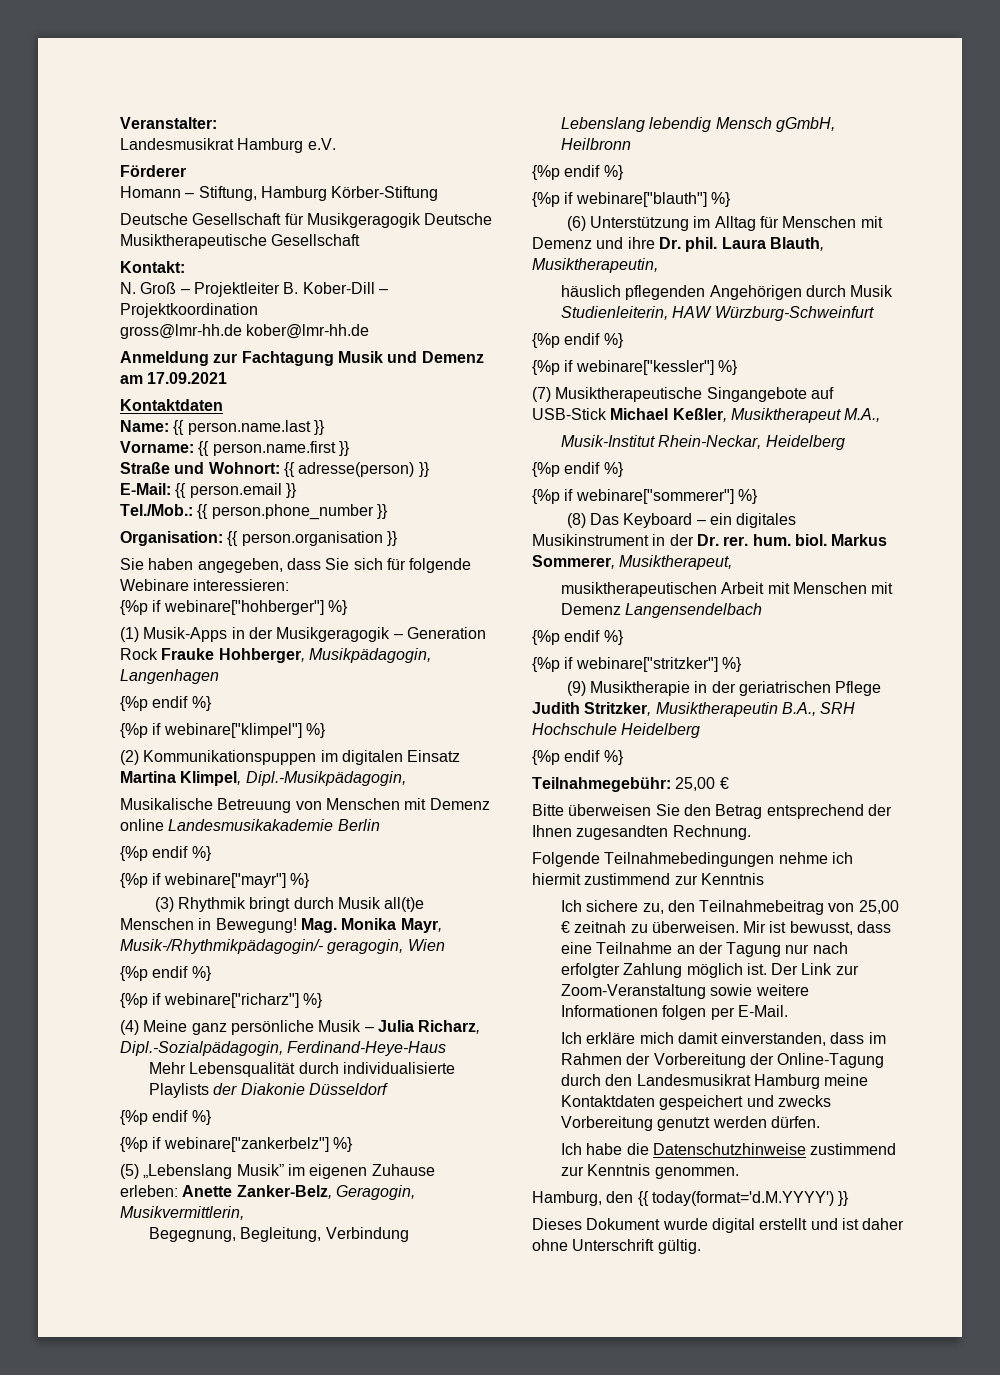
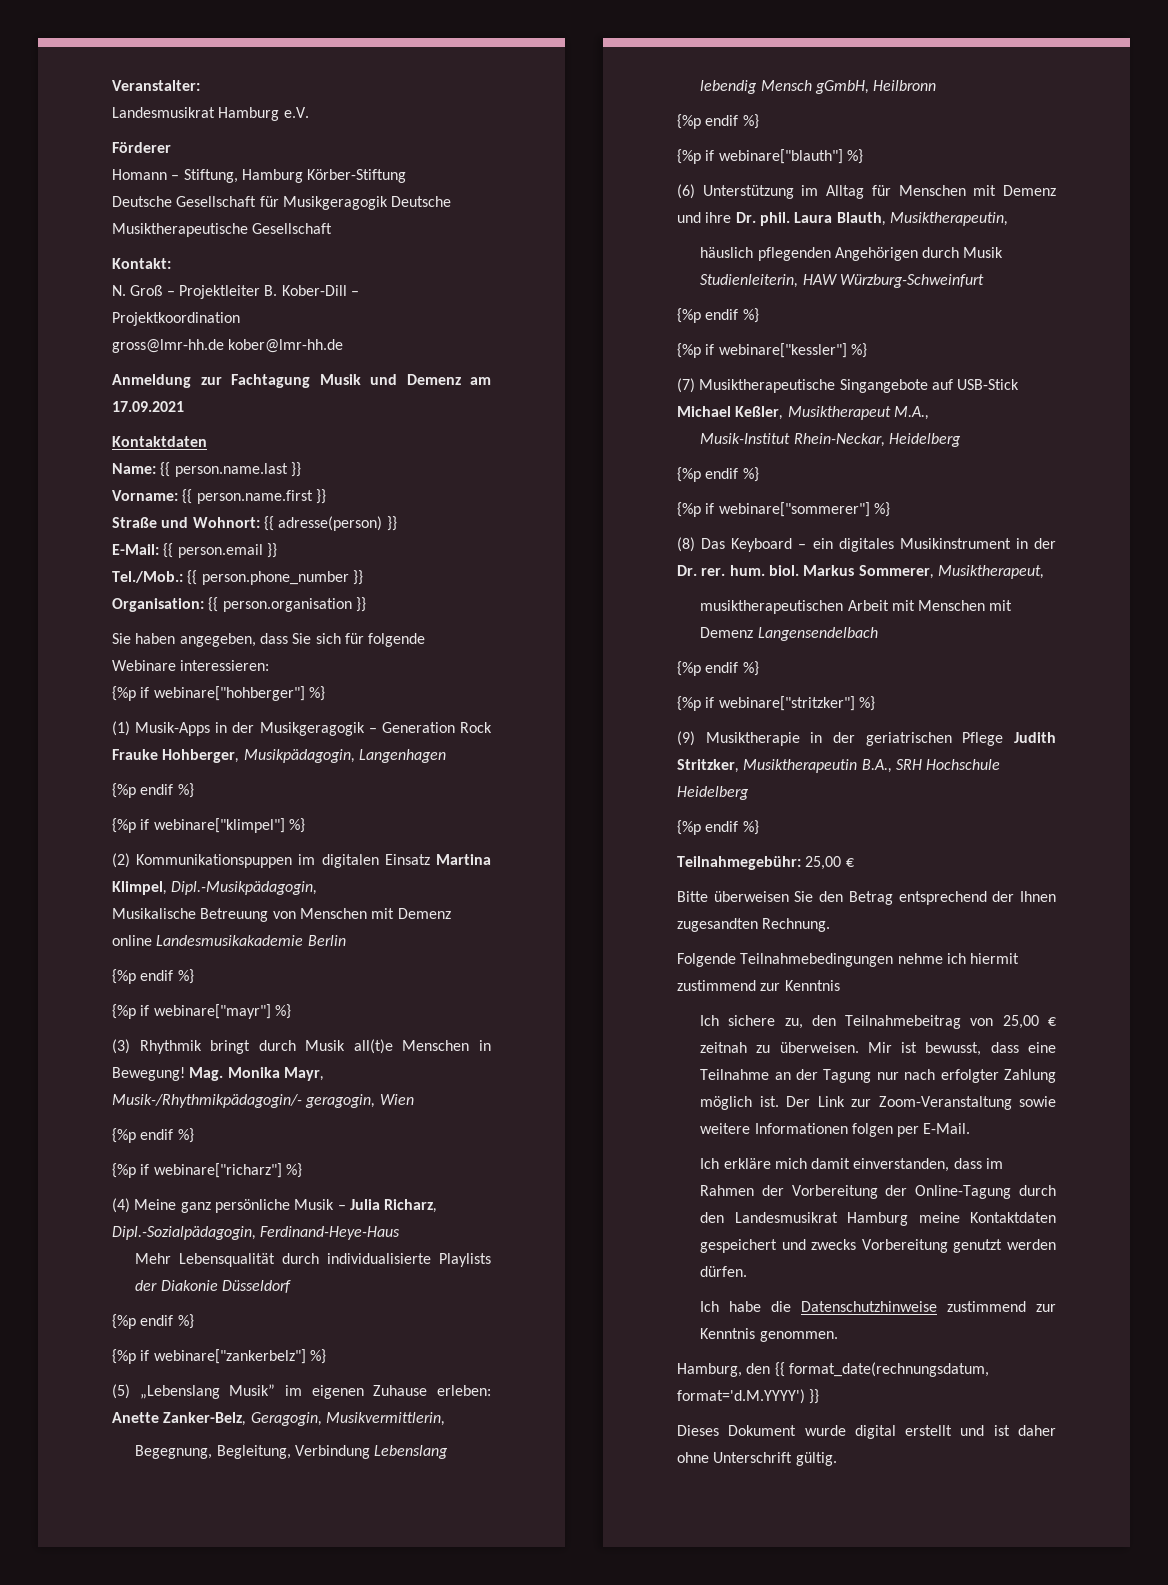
[651,1191,834,1206] today(format='d.M.YYYY') -> [788,1362,989,1377] [677,1389,805,1404] format_date(rechnungsdatum, format='d.M.YYYY')

